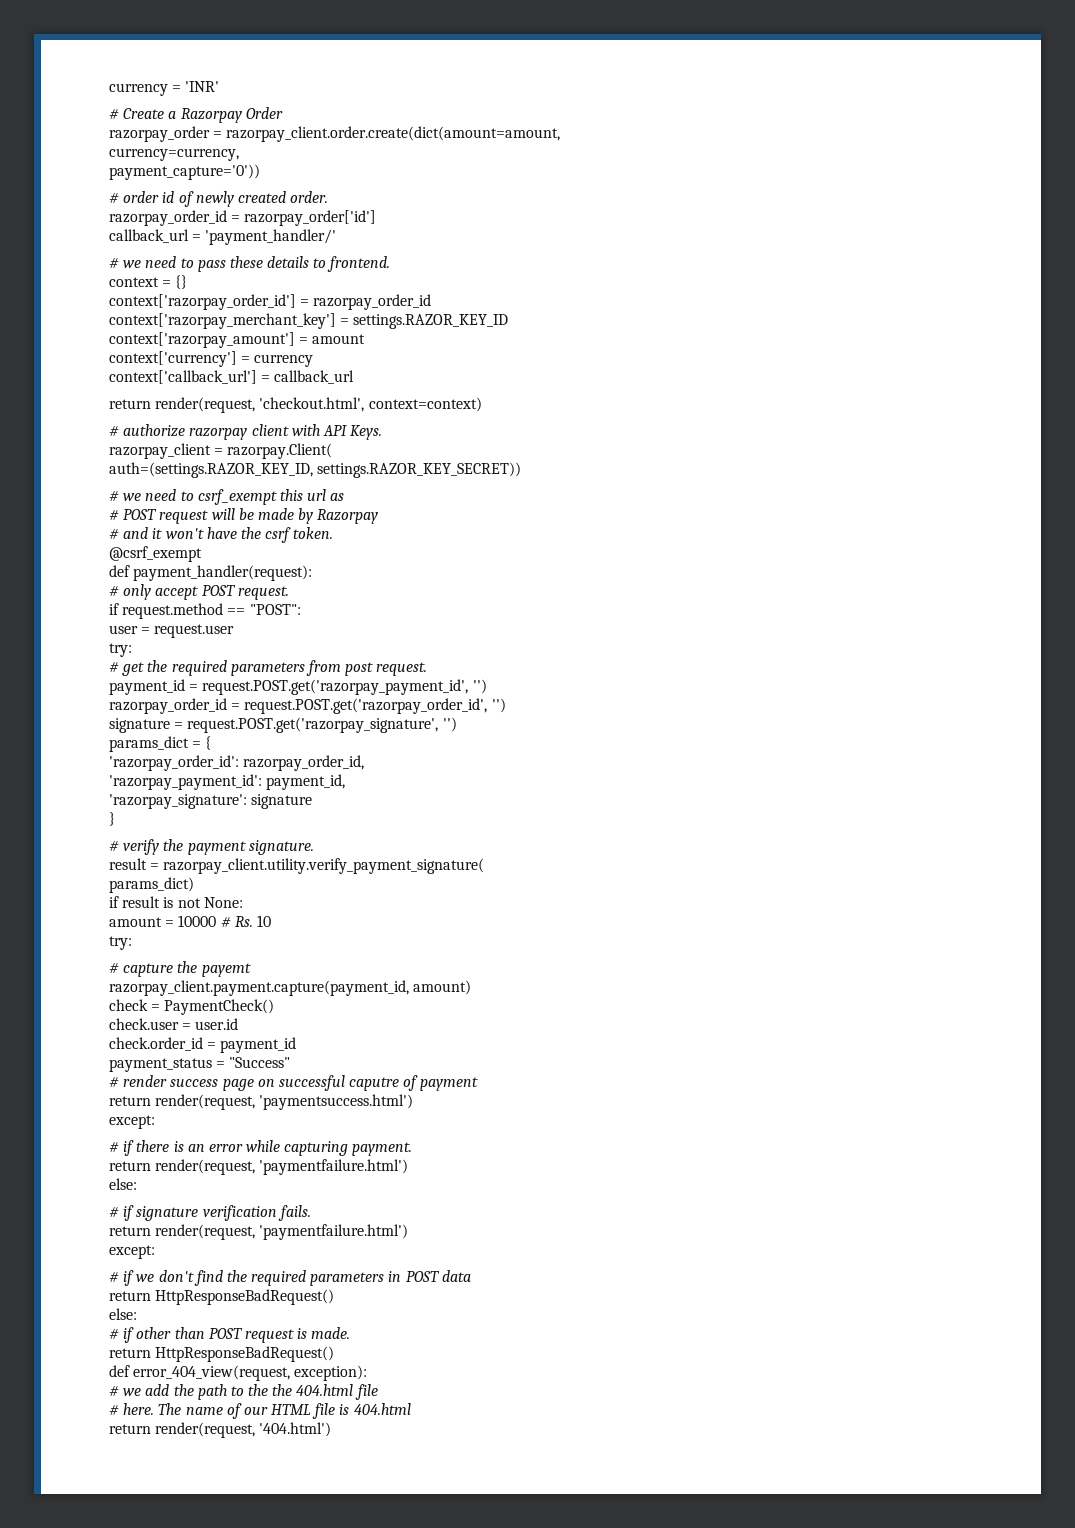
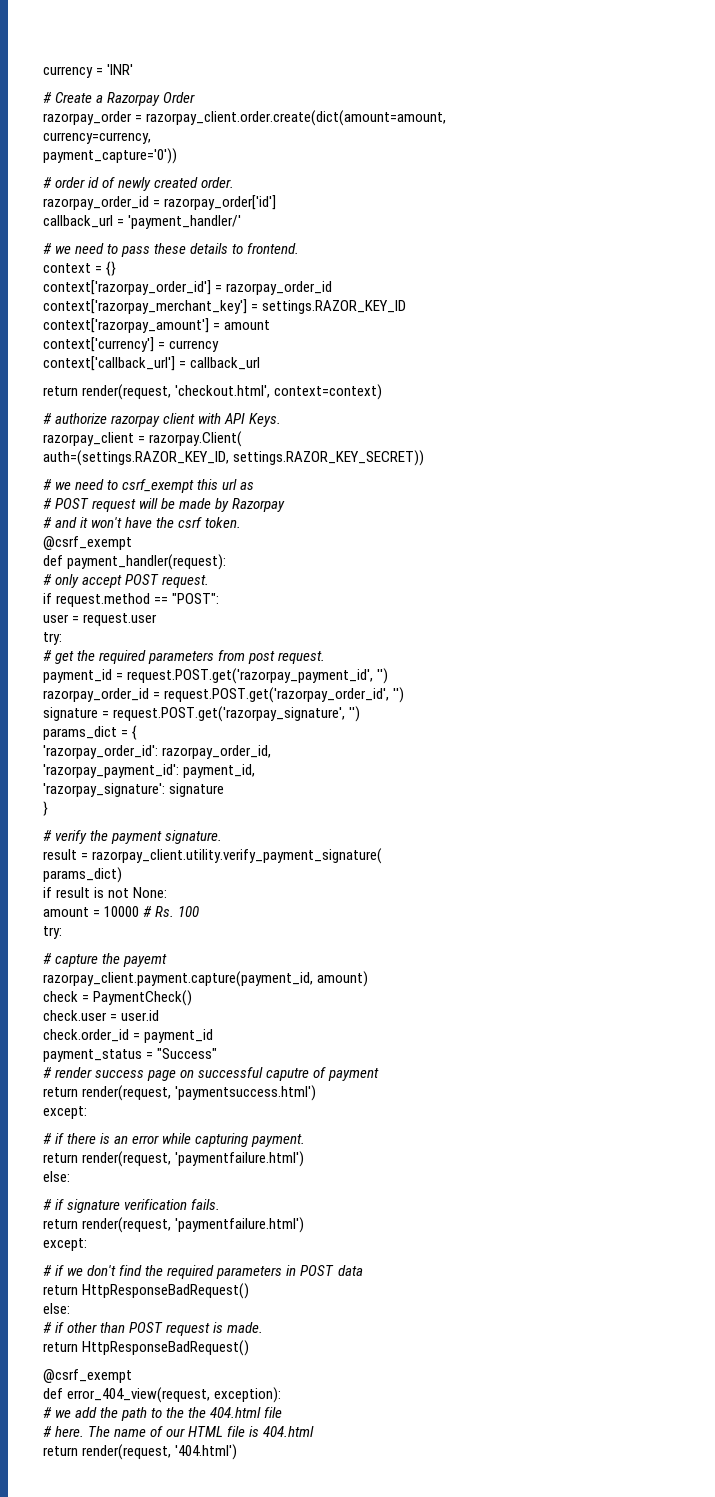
[256,915,271,927] 10 -> [178,906,200,917] 100
(335, 1354) none -> [43,1369,132,1383] // @csrf_exempt

